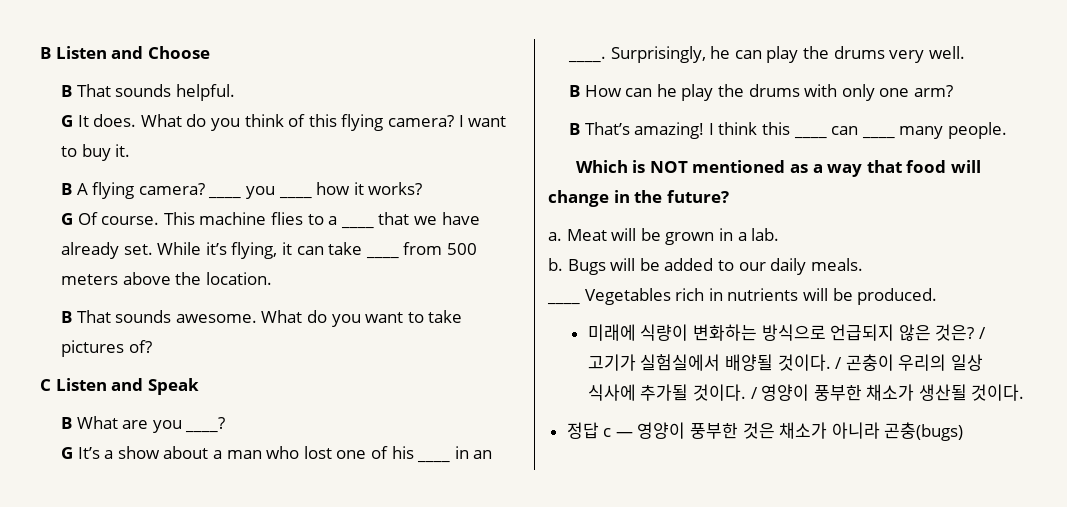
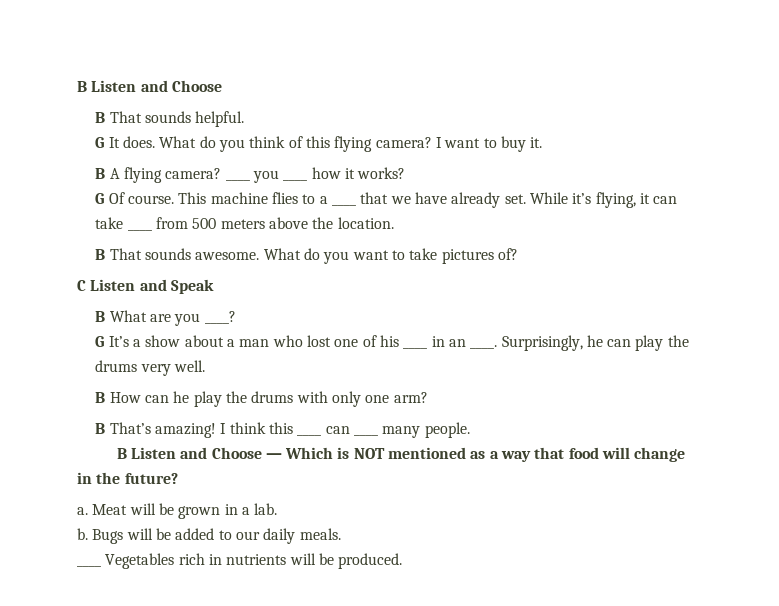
(1007, 130) none -> [116,447,282,459] B Listen and Choose —
[587,324,986,341] [587,354,983,371] [587,384,1025,401] [566,422,964,441] // 미래에 식량이 변화하는 방식으로 언급되지 않은 것은? / 고기가 실험실에서 배양될 것이다. / 곤충이 우리의 일상 식사에 추가될 것이다. / 영양이 풍부한 채소가 생산될 것이다. // 정답 c — 영양이 풍부한 것은 채소가 아니라 곤충(bugs) -> (403, 561) none

